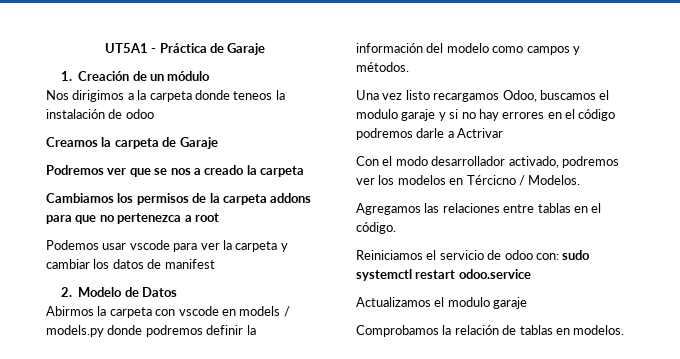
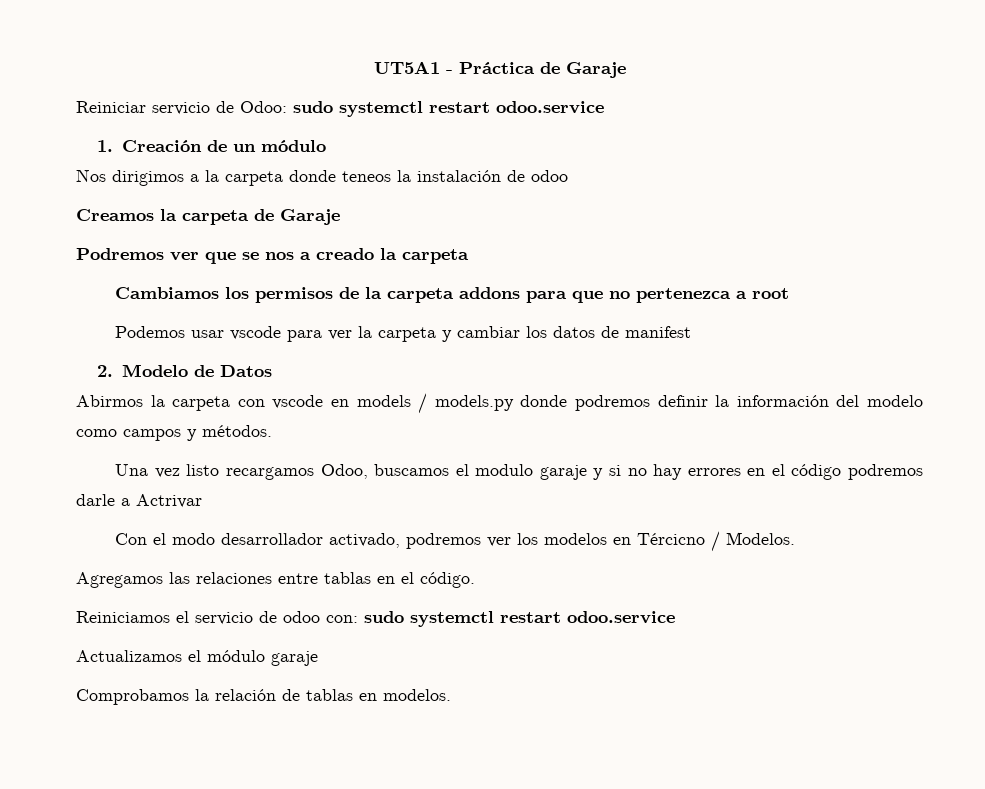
(266, 49) none -> [76,101,604,117] // Reiniciar servicio de Odoo: sudo systemctl restart odoo.service
[447,297,490,307] modulo -> [207,650,265,662] módulo

